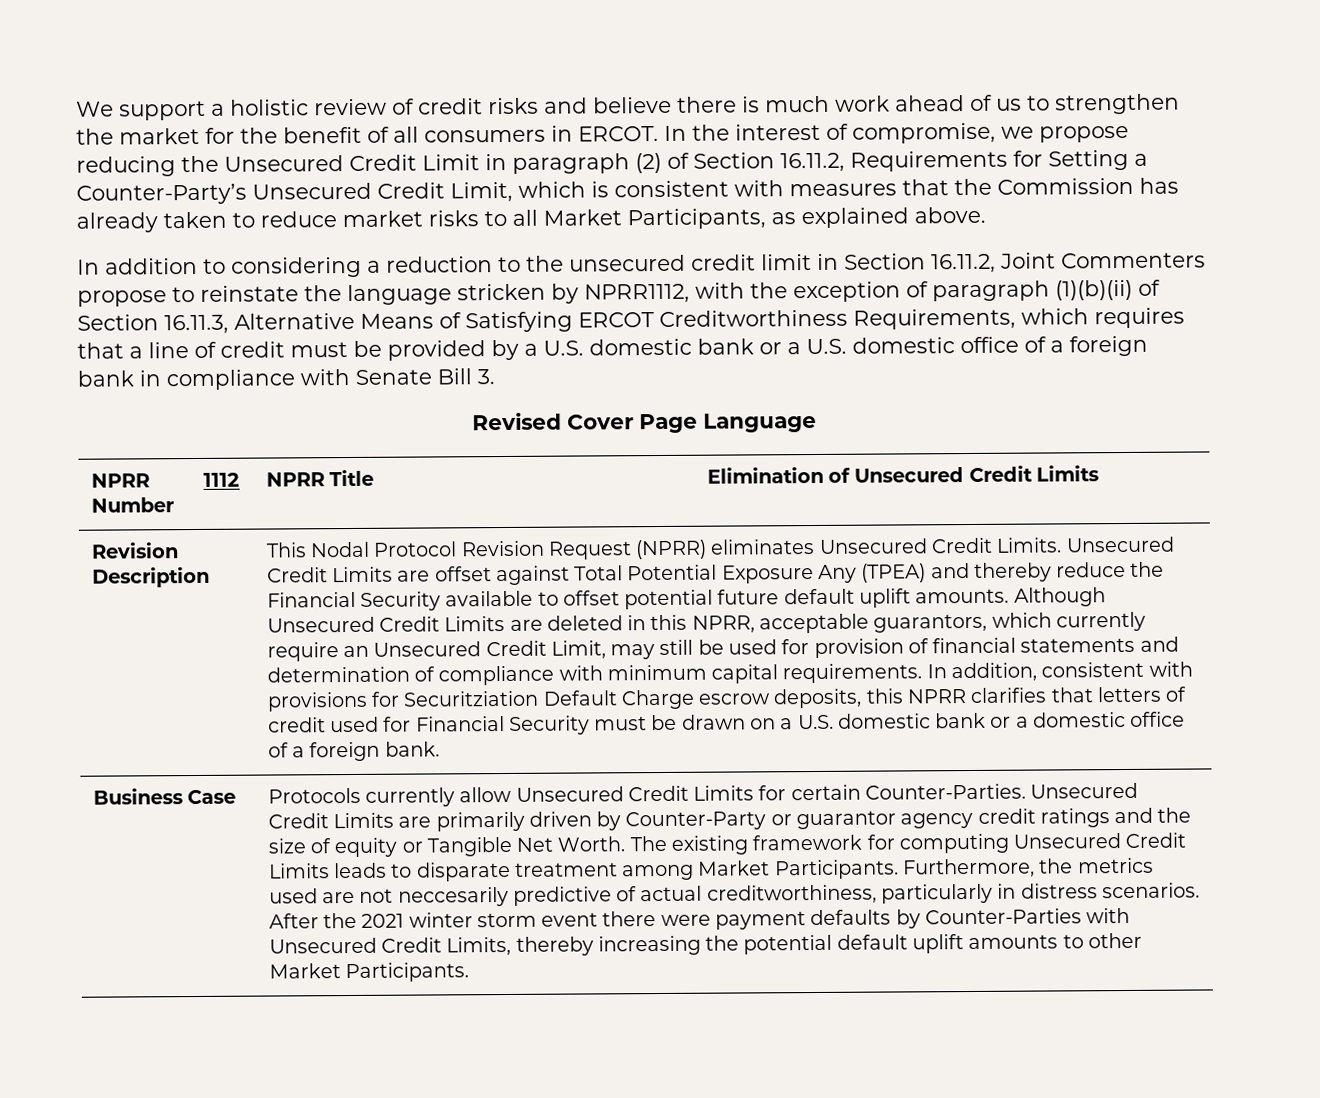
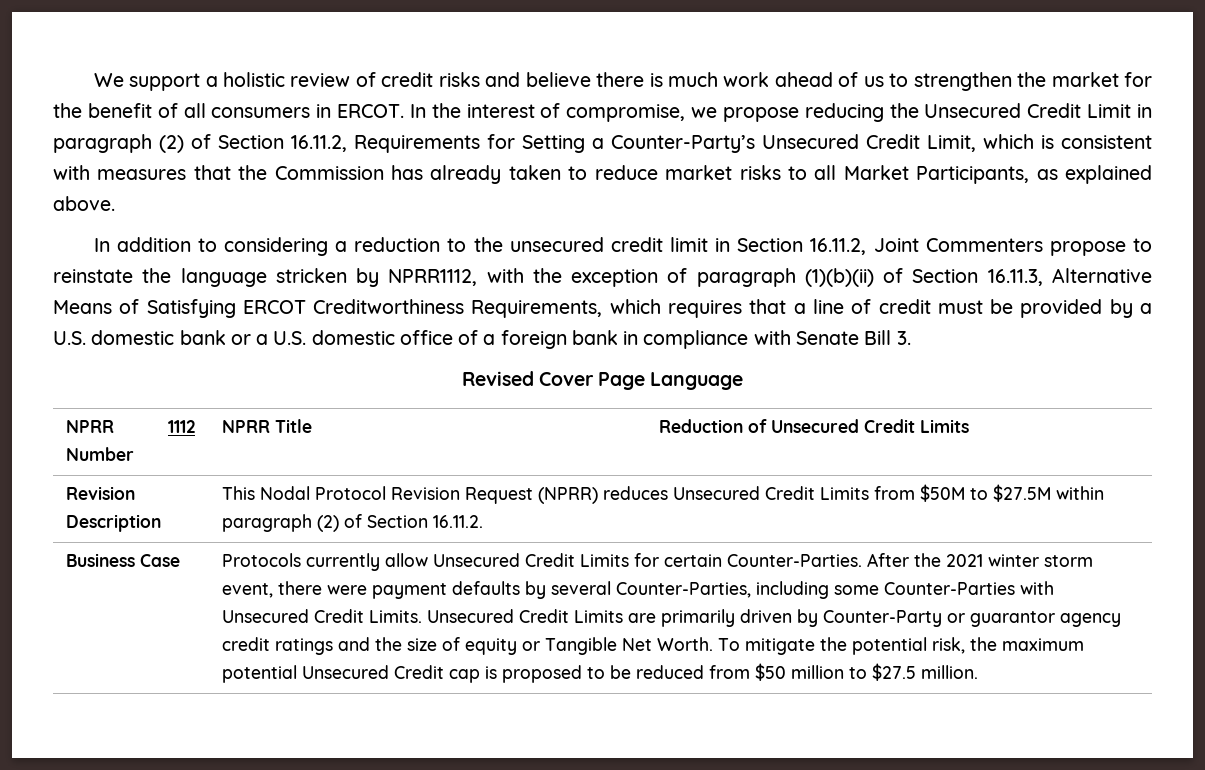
[706,466,824,484] Elimination -> [659,419,744,433] Reduction
[710,536,1175,555] [266,561,1165,586] [266,587,1106,611] [266,611,1146,634] [266,636,1179,662] [266,661,1193,686] [266,686,1187,712] [267,711,1186,735] [267,741,440,762] eliminates Unsecured Credit Limits. Unsecured Credit Limits are offset against Total Potential Exposure Any (TPEA) and thereby reduce the Financial Security available to offset potential future default uplift amounts. Although Unsecured Credit Limits are deleted in this NPRR, acceptable guarantors, which currently require an Unsecured Credit Limit, may still be used for provision of financial statements and determination of compliance with minimum capital requirements. In addition, consistent with provisions for Securitziation Default Charge escrow deposits, this NPRR clarifies that letters of credit used for Financial Security must be drawn on a U.S. domestic bank or a domestic office of a foreign bank. -> [603,484,1105,502] [222,514,484,532] reduces Unsecured Credit Limits from $50M to $27.5M within paragraph (2) of Section 16.11.2.
(1026, 791) none -> [867,553,1094,567] [222,581,1055,599] [222,609,423,623] After the 2021 winter storm event, there were payment defaults by several Counter-Parties, including some Counter-Parties with Unsecured Credit Limits.
[629,832,1187,855] [268,857,1154,882] [268,882,1200,907] [268,907,1131,930] [268,932,1142,956] [268,962,470,983] The existing framework for computing Unsecured Credit Limits leads to disparate treatment among Market Participants. Furthermore, the metrics used are not neccesarily predictive of actual creditworthiness, particularly in distress scenarios. After the 2021 winter storm event there were payment defaults by Counter-Parties with Unsecured Credit Limits, thereby increasing the potential default uplift amounts to other Market Participants. -> [718,637,1085,655] [222,663,979,683] To mitigate the potential risk, the maximum potential Unsecured Credit cap is proposed to be reduced from $50 million to $27.5 million.

